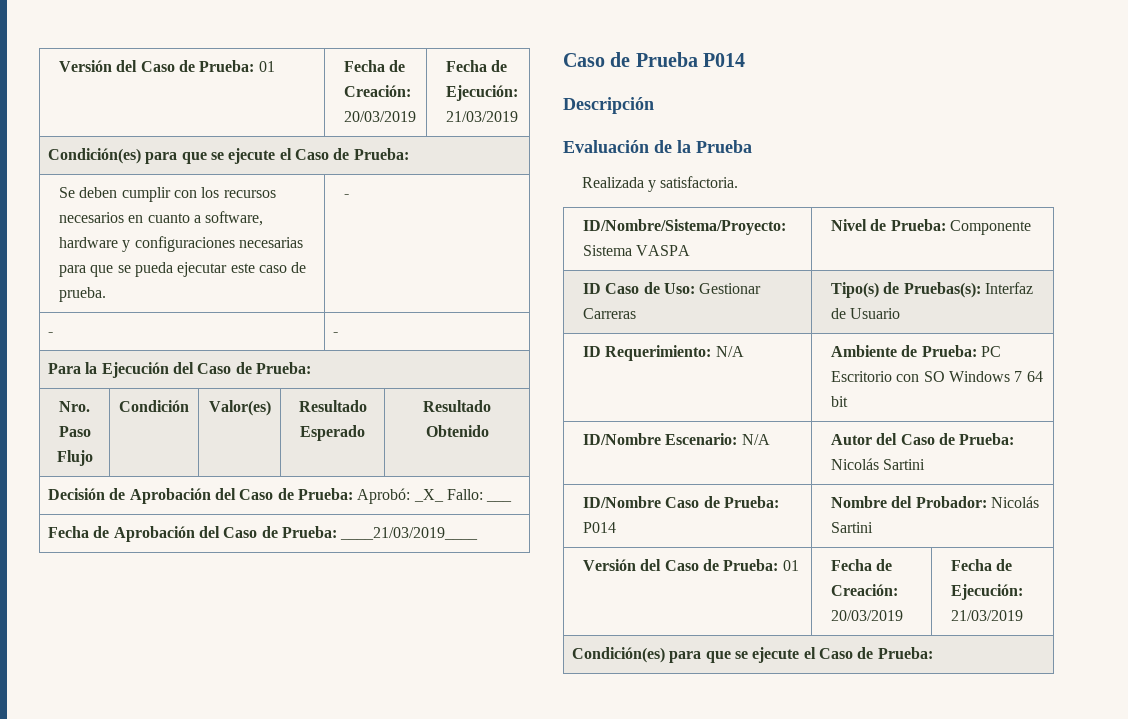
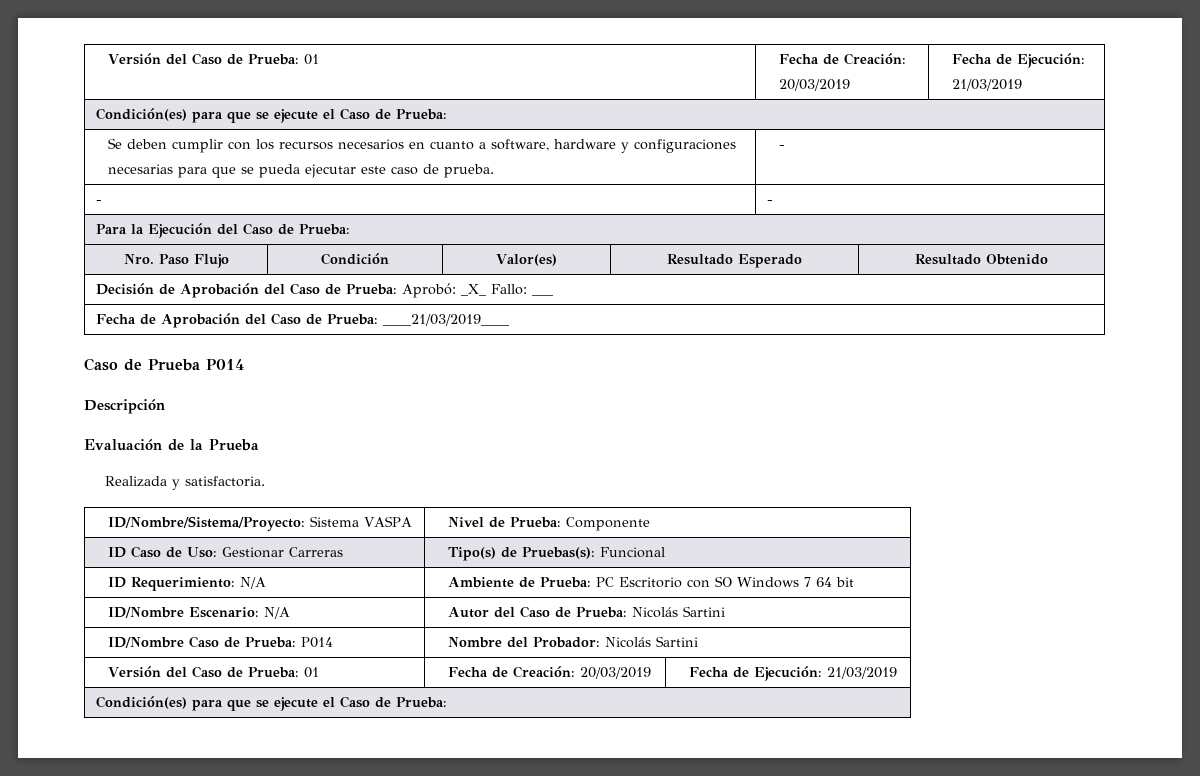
[985,282,1034,294] [831,308,901,319] Interfaz de Usuario -> [600,547,666,558] Funcional

